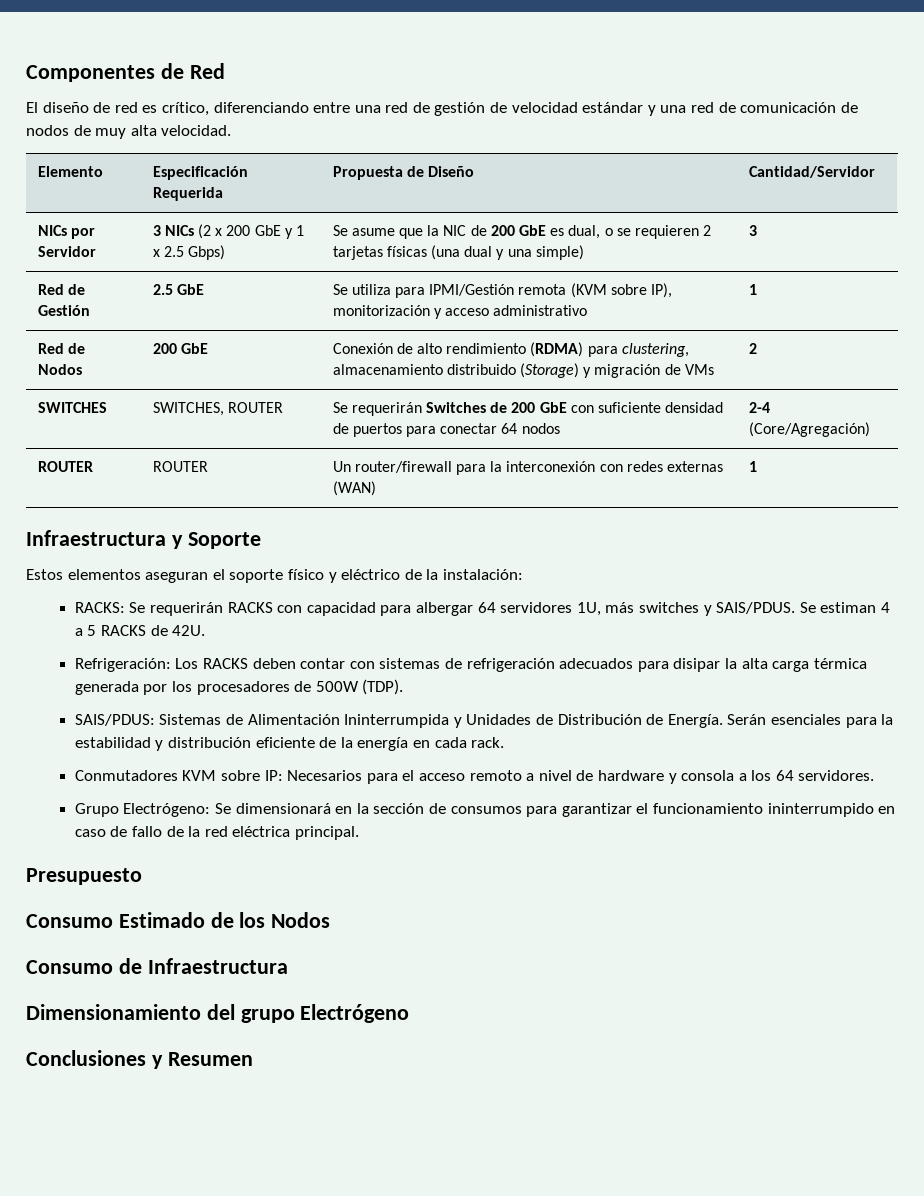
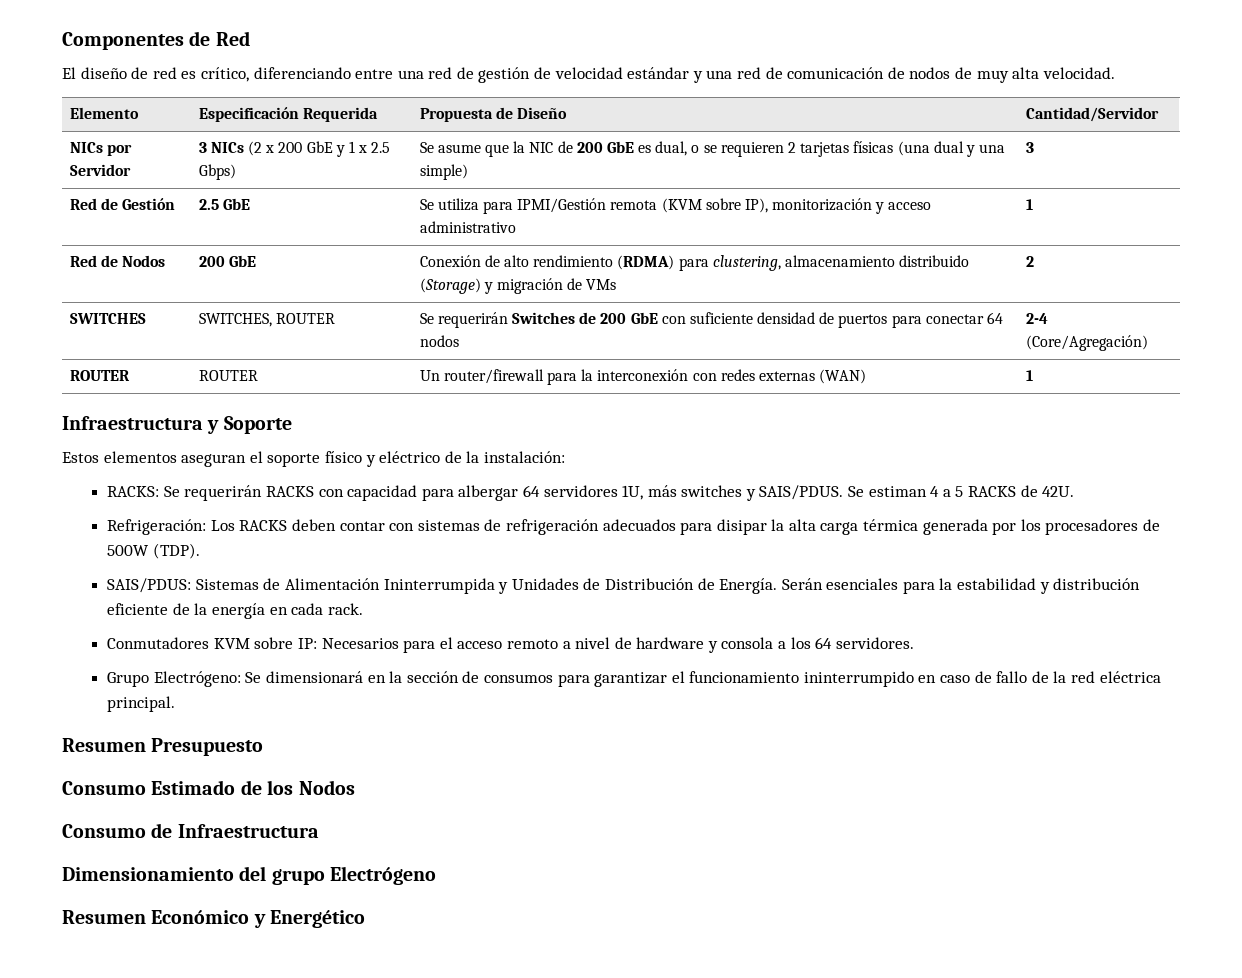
(359, 833) none -> [62,738,146,752] Resumen
[26,1050,253,1069] Conclusiones y Resumen -> [62,910,366,928] Resumen Económico y Energético

